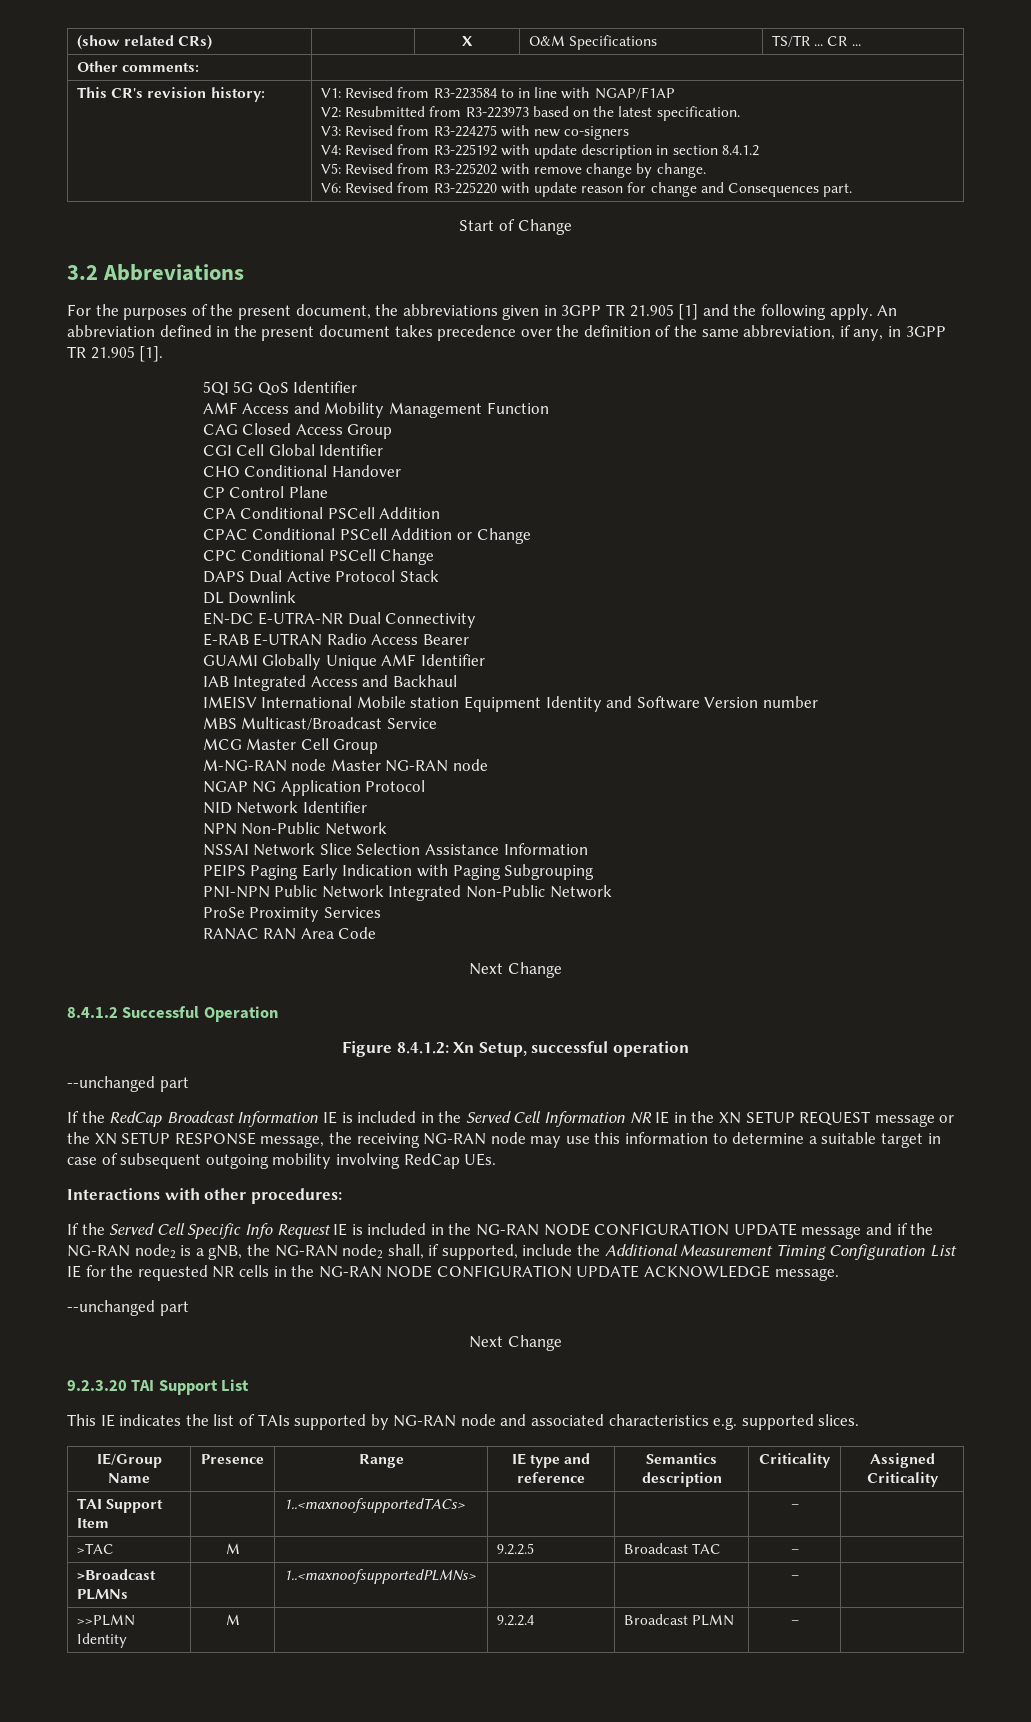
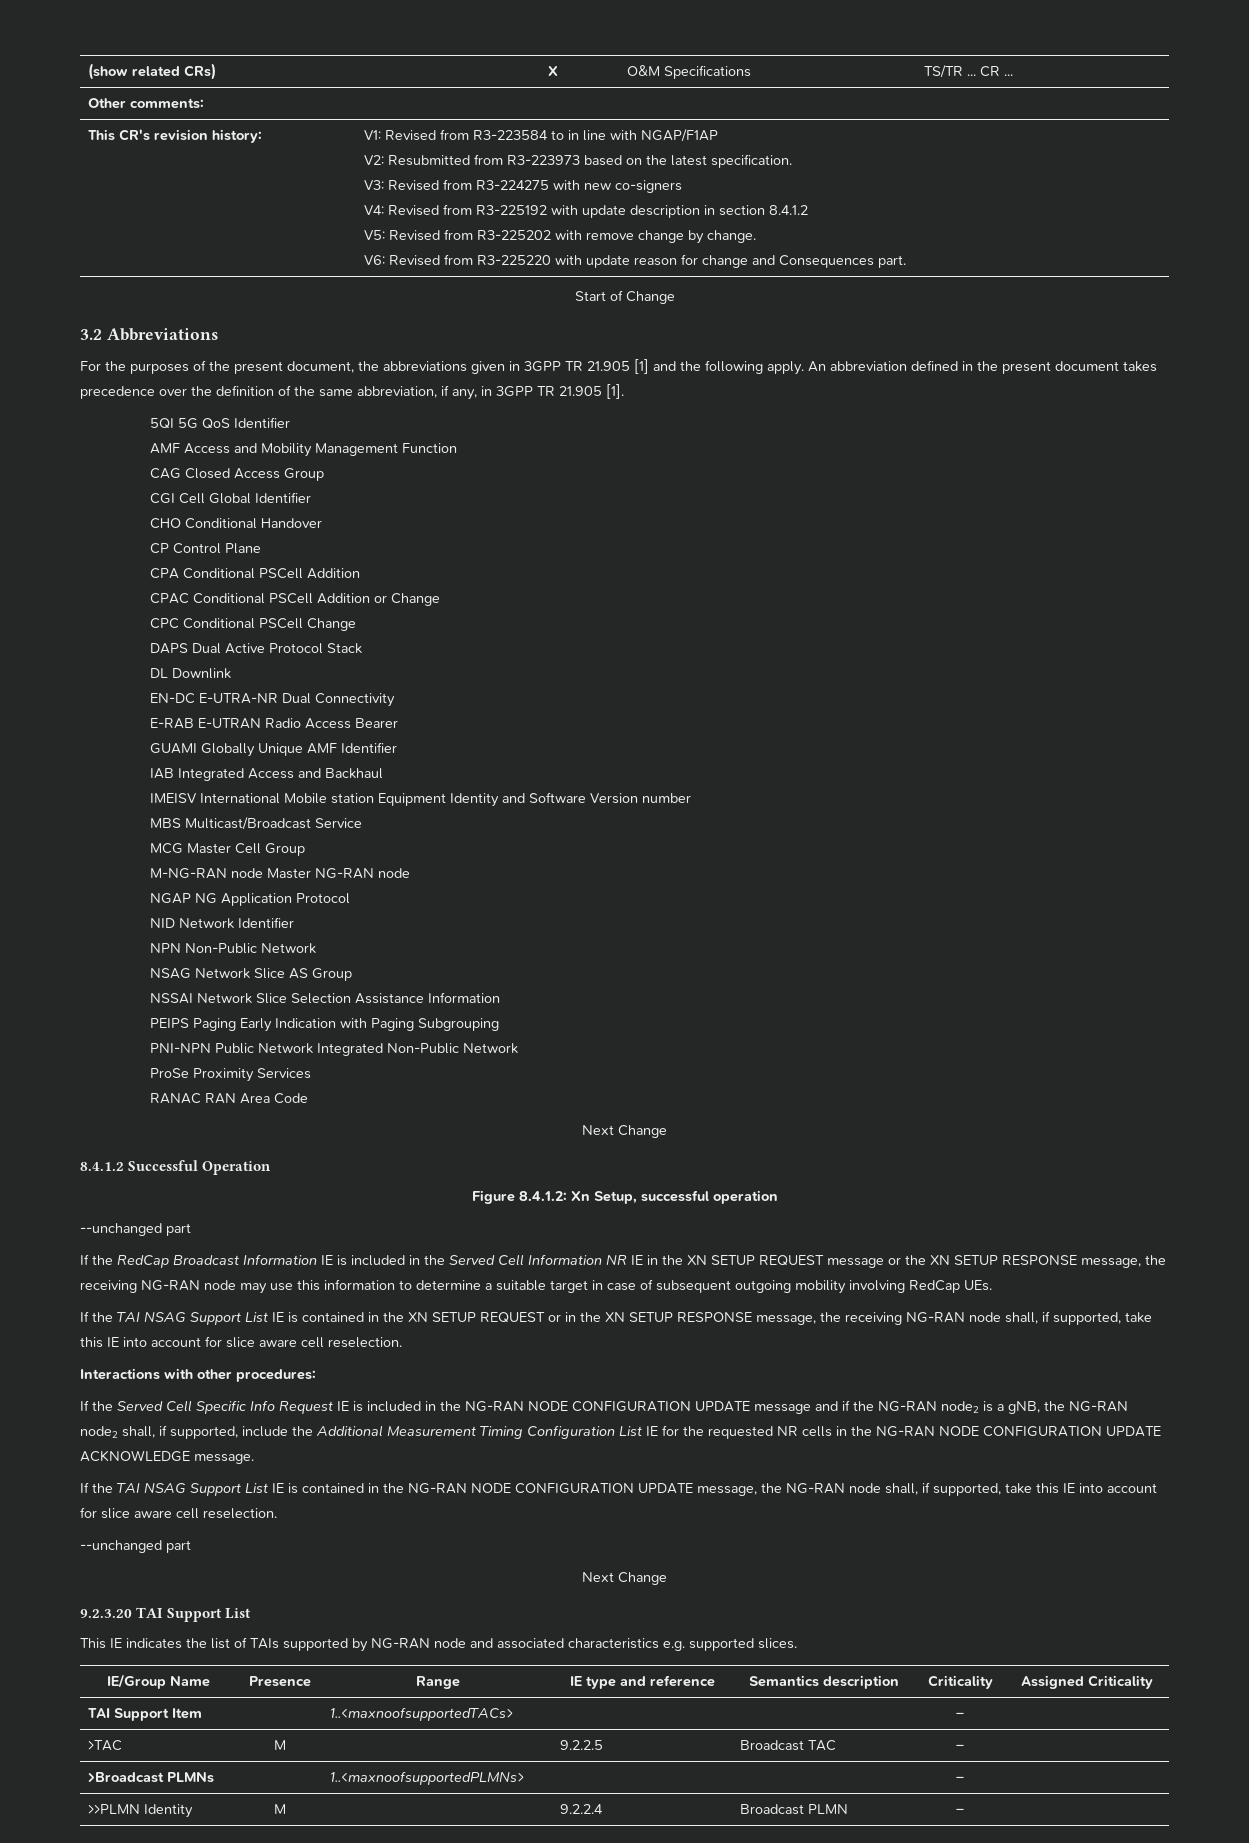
(387, 828) none -> [150,968,353,981] // NSAG Network Slice AS Group
(497, 1159) none -> [80,1311,1152,1325] [80,1336,402,1348] // If the TAI NSAG Support List IE is contained in the XN SETUP REQUEST or in the XN SETUP RESPONSE message, the receiving NG-RAN node shall, if supported, take this IE into account for slice aware cell reselection.
(839, 1274) none -> [80,1482,1157,1496] [80,1507,277,1519] // If the TAI NSAG Support List IE is contained in the NG-RAN NODE CONFIGURATION UPDATE message, the NG-RAN node shall, if supported, take this IE into account for slice aware cell reselection.

